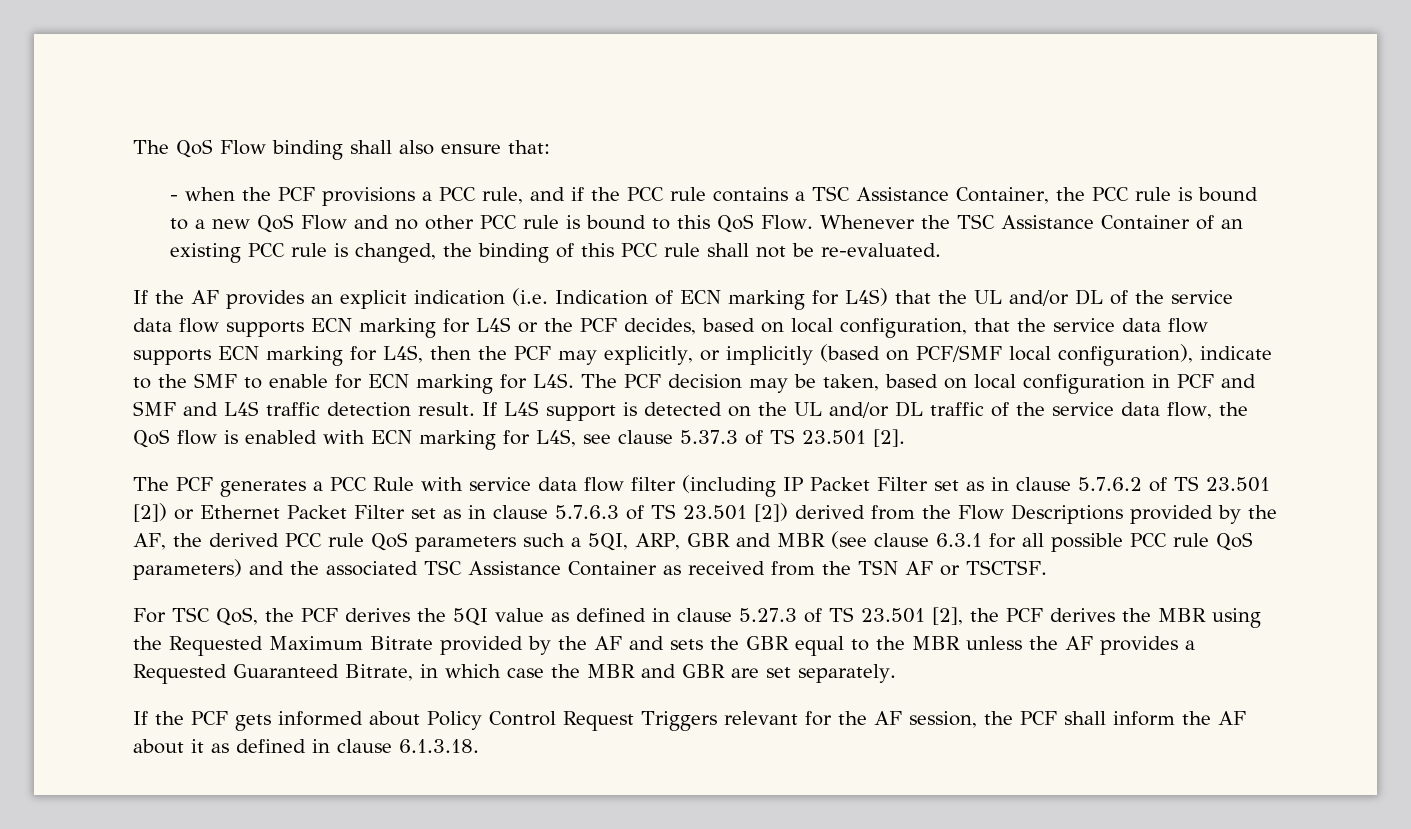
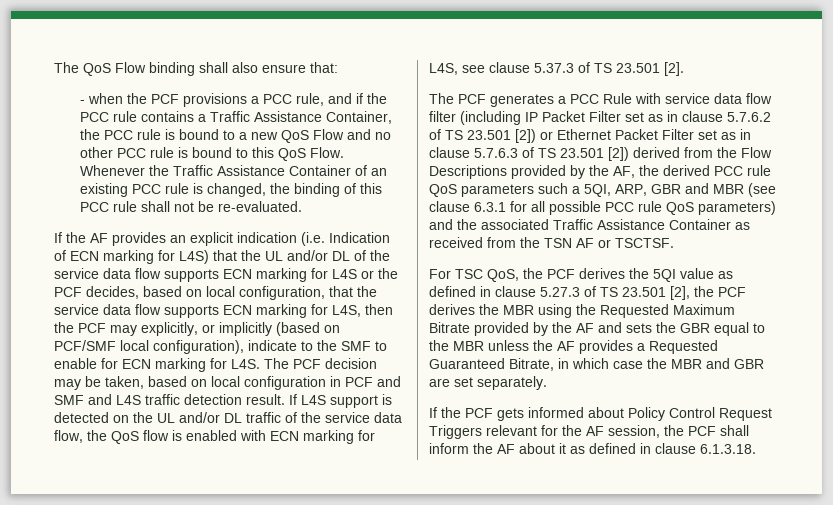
[811,186,850,201] TSC -> [209,111,250,122] Traffic
[956,214,995,229] TSC -> [172,165,213,176] Traffic
[424,560,462,575] TSC -> [553,219,593,230] Traffic

